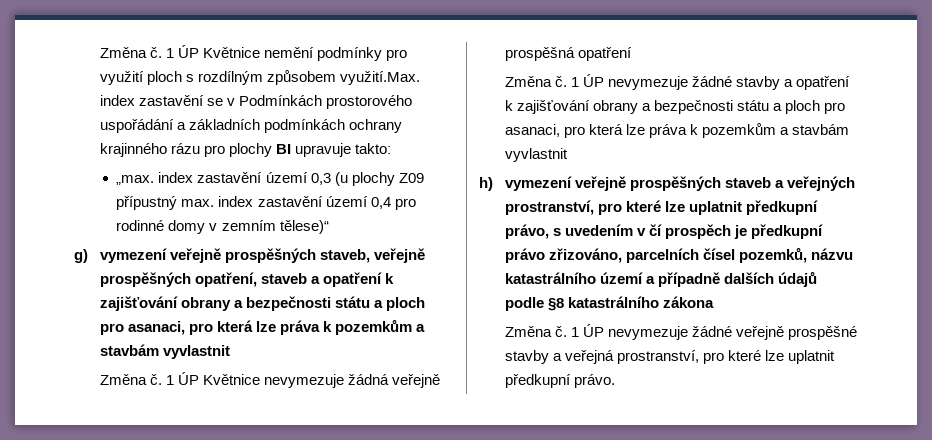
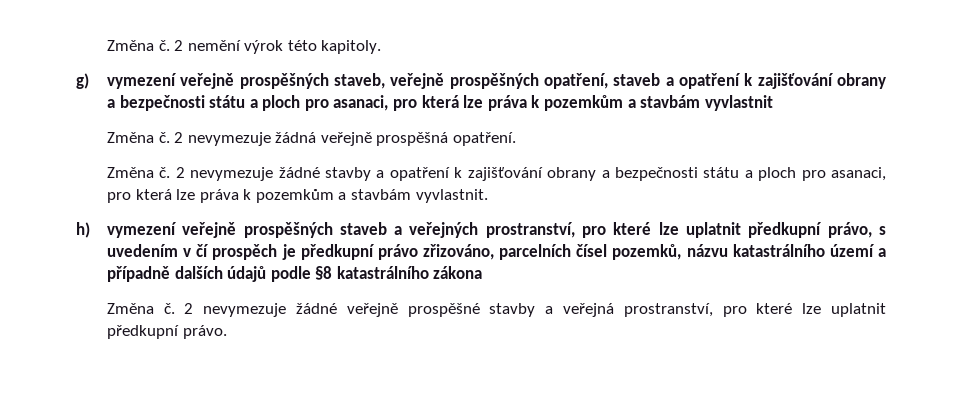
[99,45,408,61] [99,70,421,85] [99,95,413,109] [99,119,403,133] [99,143,392,157] [116,172,424,186] [116,196,416,210] [116,220,329,234] Změna č. 1 ÚP Květnice nemění podmínky pro využití ploch s rozdílným způsobem využití.Max. index zastavění se v Podmínkách prostorového uspořádání a základních podmínkách ochrany krajinného rázu pro plochy BI upravuje takto: // „max. index zastavění území 0,3 (u plochy Z09 přípustný max. index zastavění území 0,4 pro rodinné domy v zemním tělese)“ -> [106,40,382,54] Změna č. 2 nemění výrok této kapitoly.
[165,372,261,385] 1 ÚP Květnice -> [174,132,184,143] 2
[577,47,632,61] [504,74,605,87] opatření // Změna č. 1 ÚP -> [453,132,517,146] [106,167,185,178] opatření. // Změna č. 2
[504,148,568,162] vyvlastnit -> [415,189,488,203] vyvlastnit.
[570,324,605,337] 1 ÚP -> [184,303,194,314] 2

